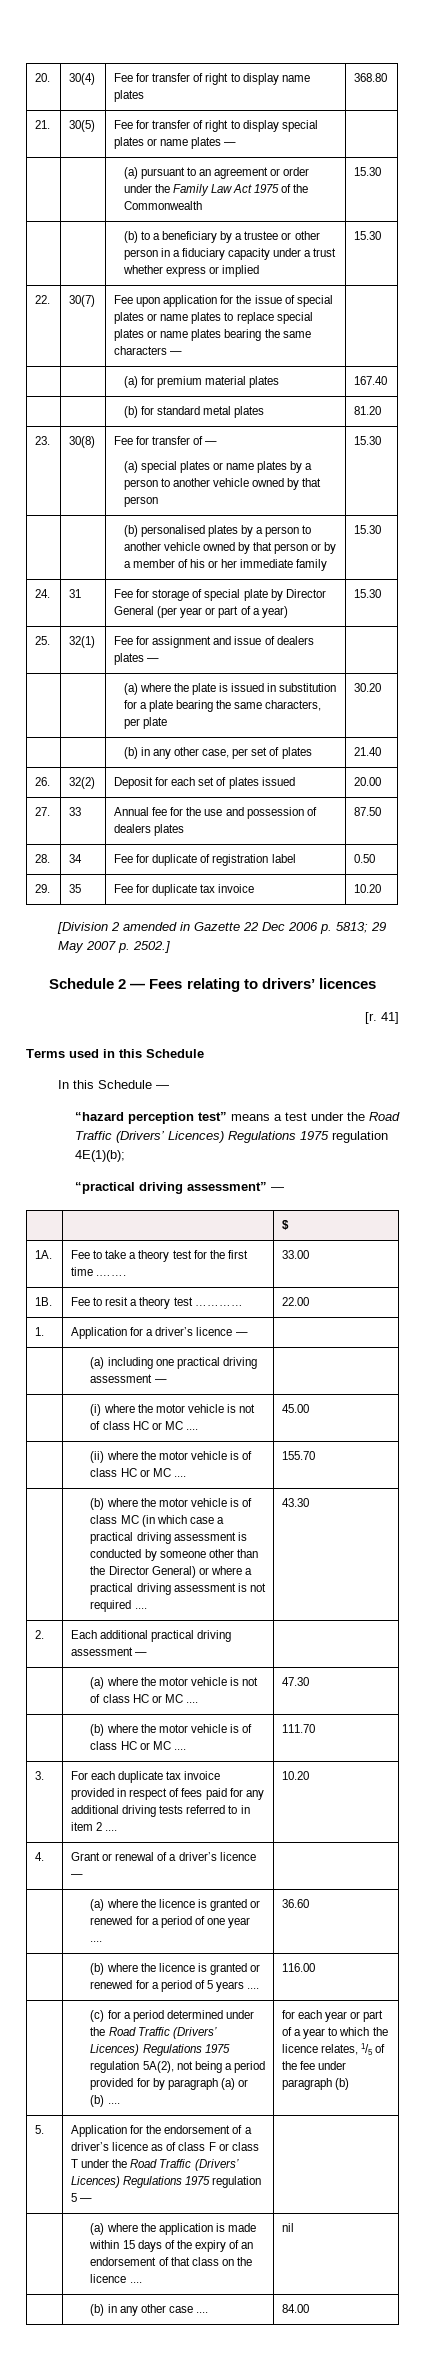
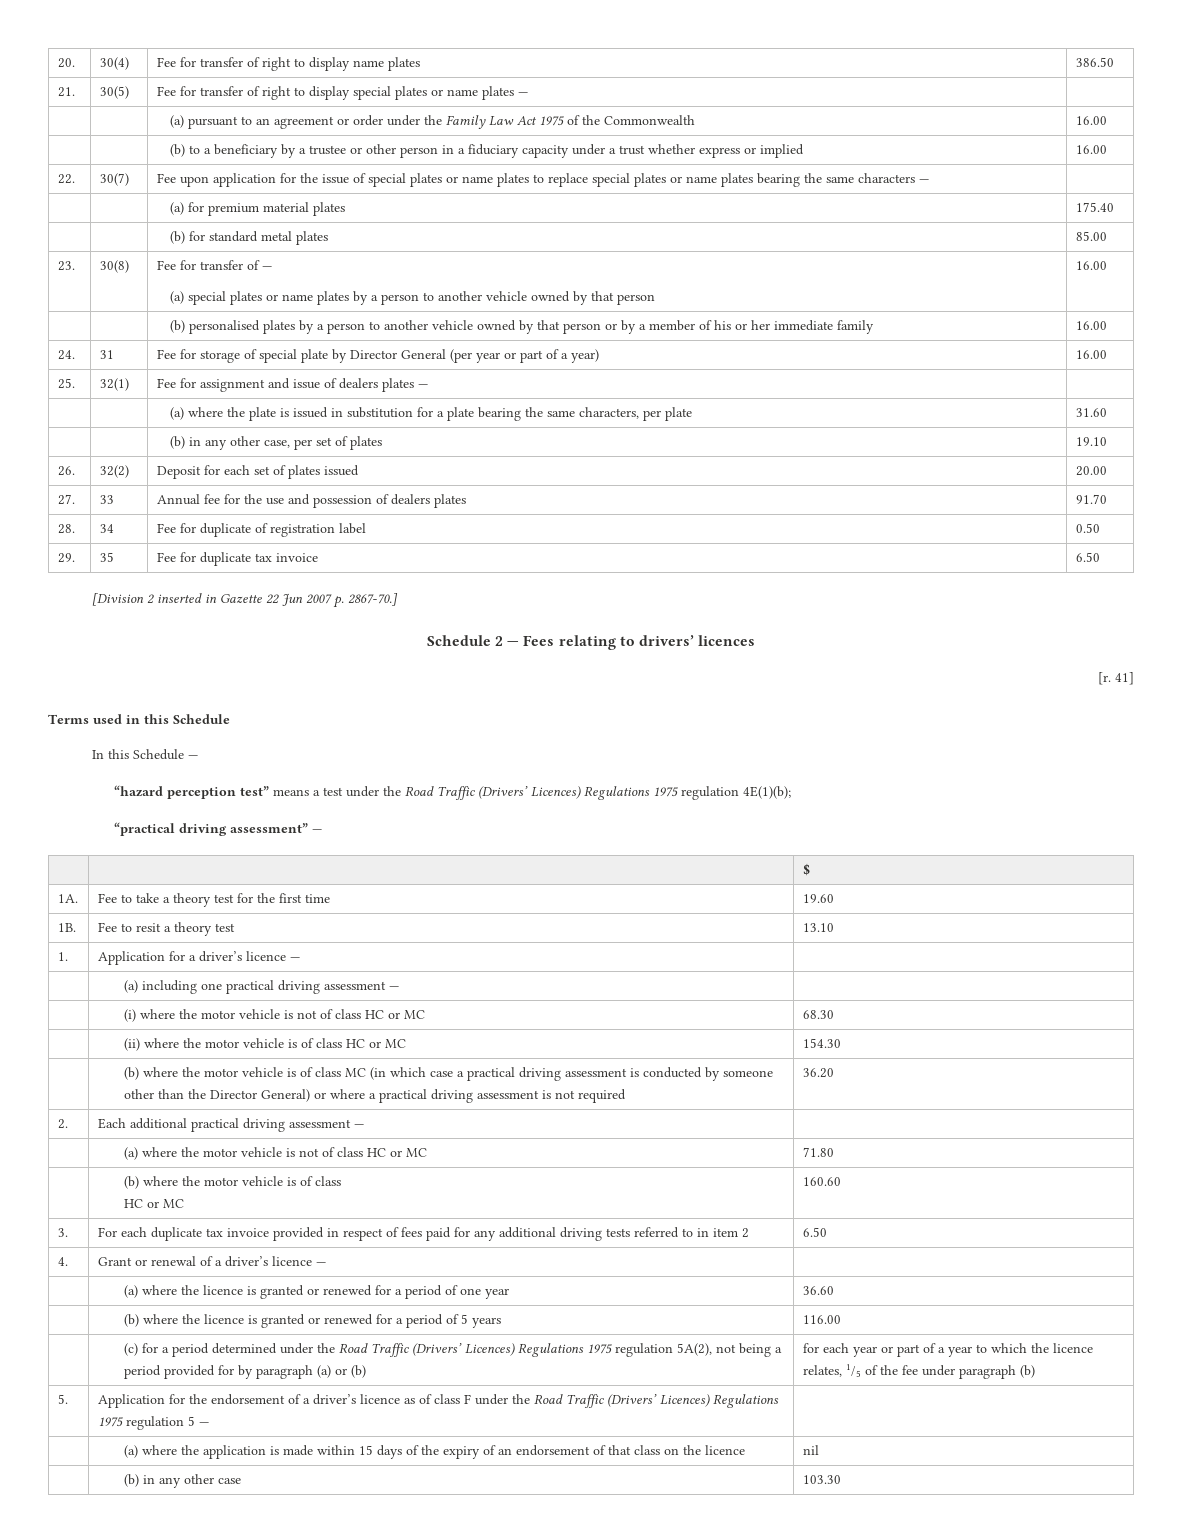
[354,73,388,82] 368.80 -> [1075,57,1114,67] 386.50
[354,167,382,176] 15.30 -> [1075,116,1107,125] 16.00
[354,231,382,240] 15.30 -> [1075,145,1107,154] 16.00
[354,376,388,385] 167.40 -> [1075,202,1114,212] 175.40
[354,406,382,415] 81.20 -> [1075,231,1107,241] 85.00
[354,436,382,445] 15.30 -> [1075,261,1107,270] 16.00
[354,525,382,534] 15.30 -> [1075,321,1107,330] 16.00
[354,589,382,598] 15.30 -> [1075,350,1107,359] 16.00
[354,683,382,692] 30.20 -> [1075,408,1107,417] 31.60
[354,747,382,756] 21.40 -> [1075,437,1107,446] 19.10
[354,807,382,816] 87.50 -> [1075,494,1107,504] 91.70
[354,884,382,893] 10.20 -> [1075,552,1100,562] 6.50
[123,922,178,931] amended -> [156,593,202,603] inserted
[262,922,387,934] [58,941,85,953] Dec 2006 p. 5813; 29 May -> [281,593,303,606] Jun
[133,941,171,953] 2502.] -> [347,593,398,606] 2867-70.]
[96,1275,127,1276] [282,1250,310,1259] .……. | 33.00 -> [802,894,834,903] | 19.60
[194,1305,243,1306] [282,1297,310,1306] ………… | 22.00 -> [802,923,834,932] | 13.10
[185,1429,198,1430] [282,1404,310,1413] .... | 45.00 -> [802,1010,834,1019] | 68.30
[173,1476,186,1477] [282,1451,316,1460] .... | 155.70 -> [802,1038,841,1048] | 154.30
[134,1608,147,1609] [282,1498,310,1507] .... | 43.30 -> [802,1068,834,1078] | 36.20
[185,1702,198,1703] [282,1677,310,1686] [90,1724,253,1736] [90,1741,186,1750] [282,1724,316,1733] .... | 47.30 // | (b) where the motor vehicle is of class HC or MC .... | 111.70 -> [802,1147,834,1157] [124,1176,342,1189] [124,1199,185,1208] [802,1177,841,1186] | 71.80 // | (b) where the motor vehicle is of class // HC or MC | 160.60
[105,1830,118,1831] [282,1771,310,1780] .... | 10.20 -> [802,1227,827,1237] | 6.50
[90,1941,103,1942] .... -> (510, 1293) none
[247,1988,260,1989] .... -> (502, 1322) none
[107,2103,120,2104] .... -> (367, 1371) none
[218,2142,259,2151] [71,2159,79,2168] or class T -> (471, 1399) none
[129,2282,142,2283] .... -> (746, 1450) none
[195,2312,208,2313] [282,2304,310,2313] .... | 84.00 -> [802,1475,841,1484] | 103.30

